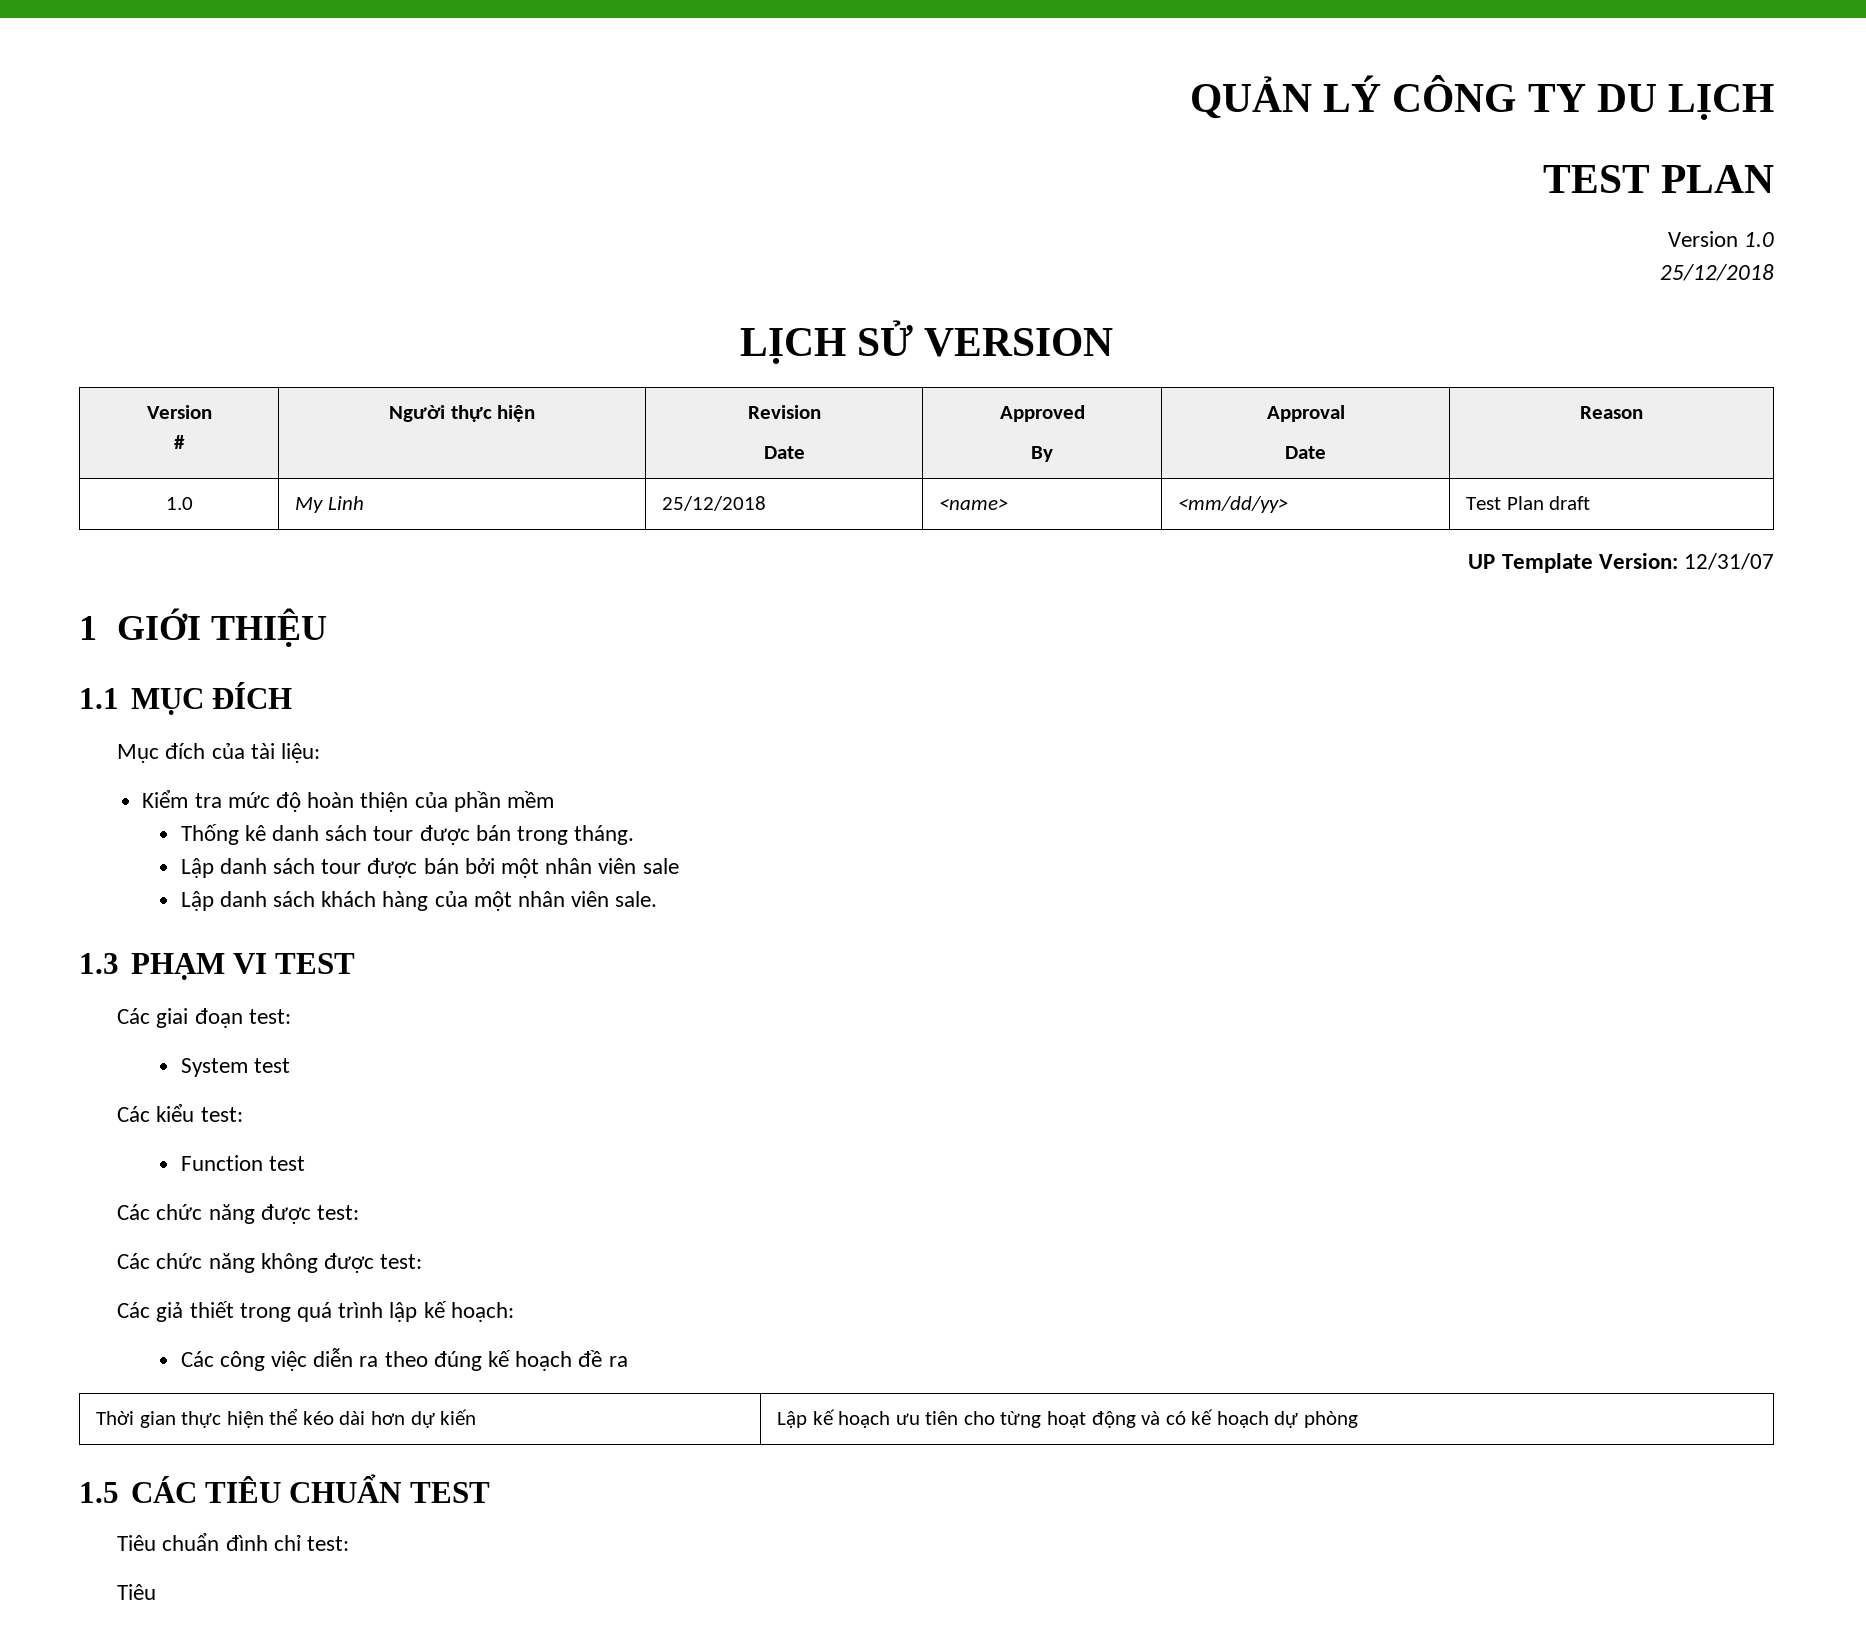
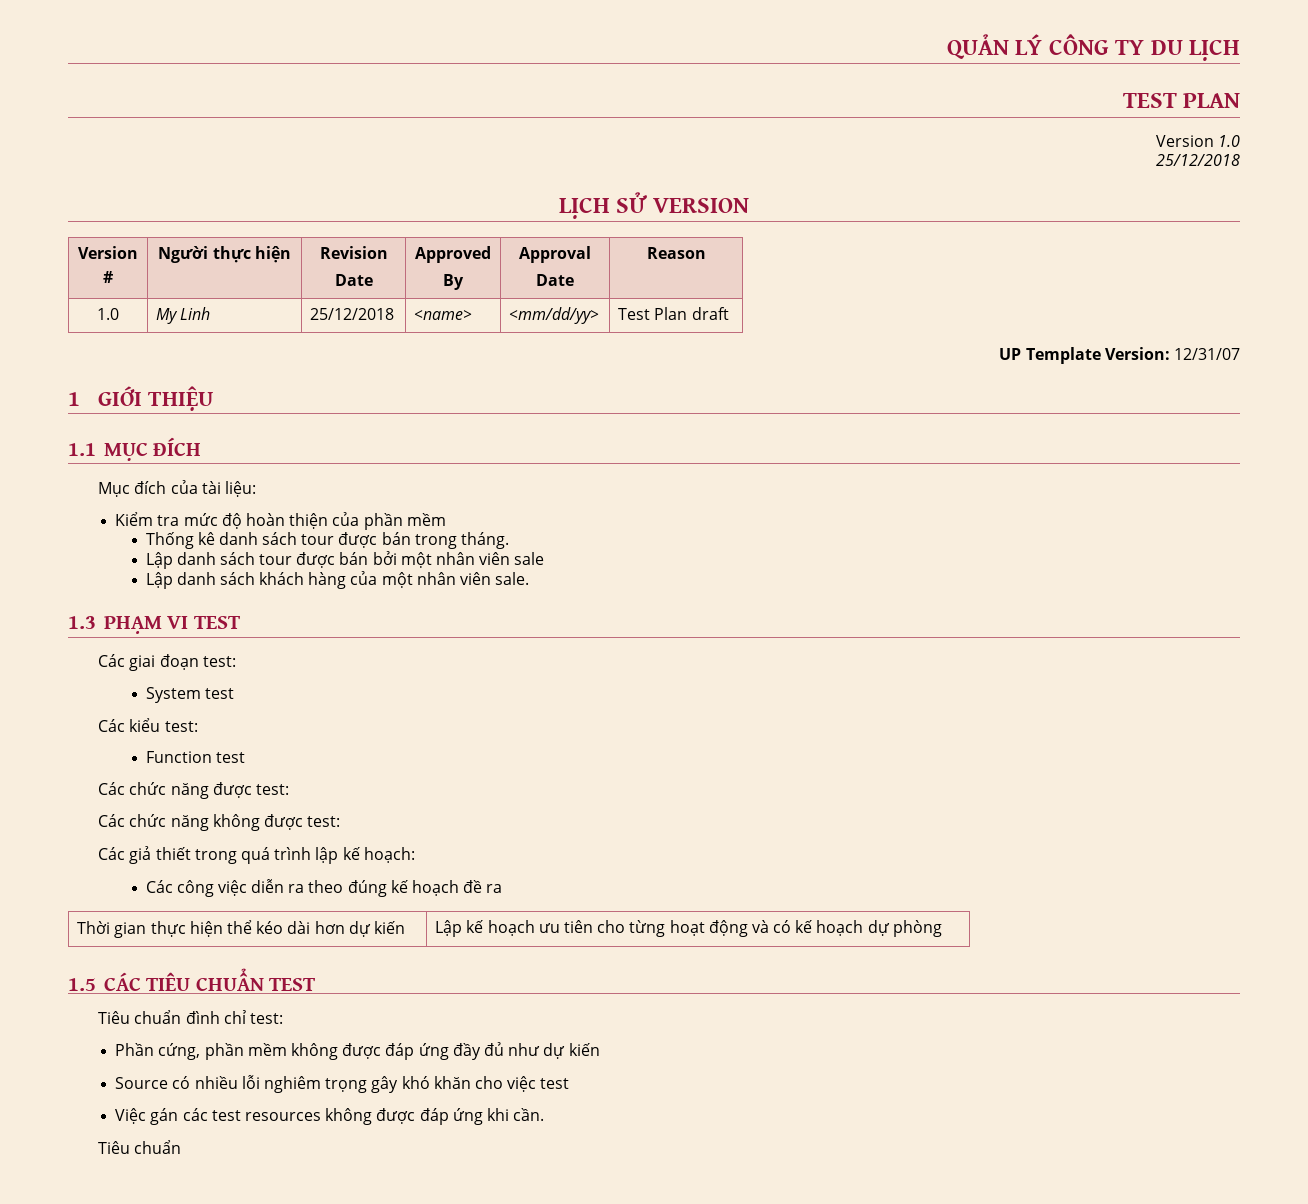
[117,1584,157,1600] // Tiêu -> [115,1042,600,1060] [115,1075,570,1093] [115,1108,545,1125] [98,1140,182,1154] // Phần cứng, phần mềm không được đáp ứng đầy đủ như dự kiến // Source có nhiều lỗi nghiêm trọng gây khó khăn cho việc test // Việc gán các test resources không được đáp ứng khi cần. // Tiêu chuẩn

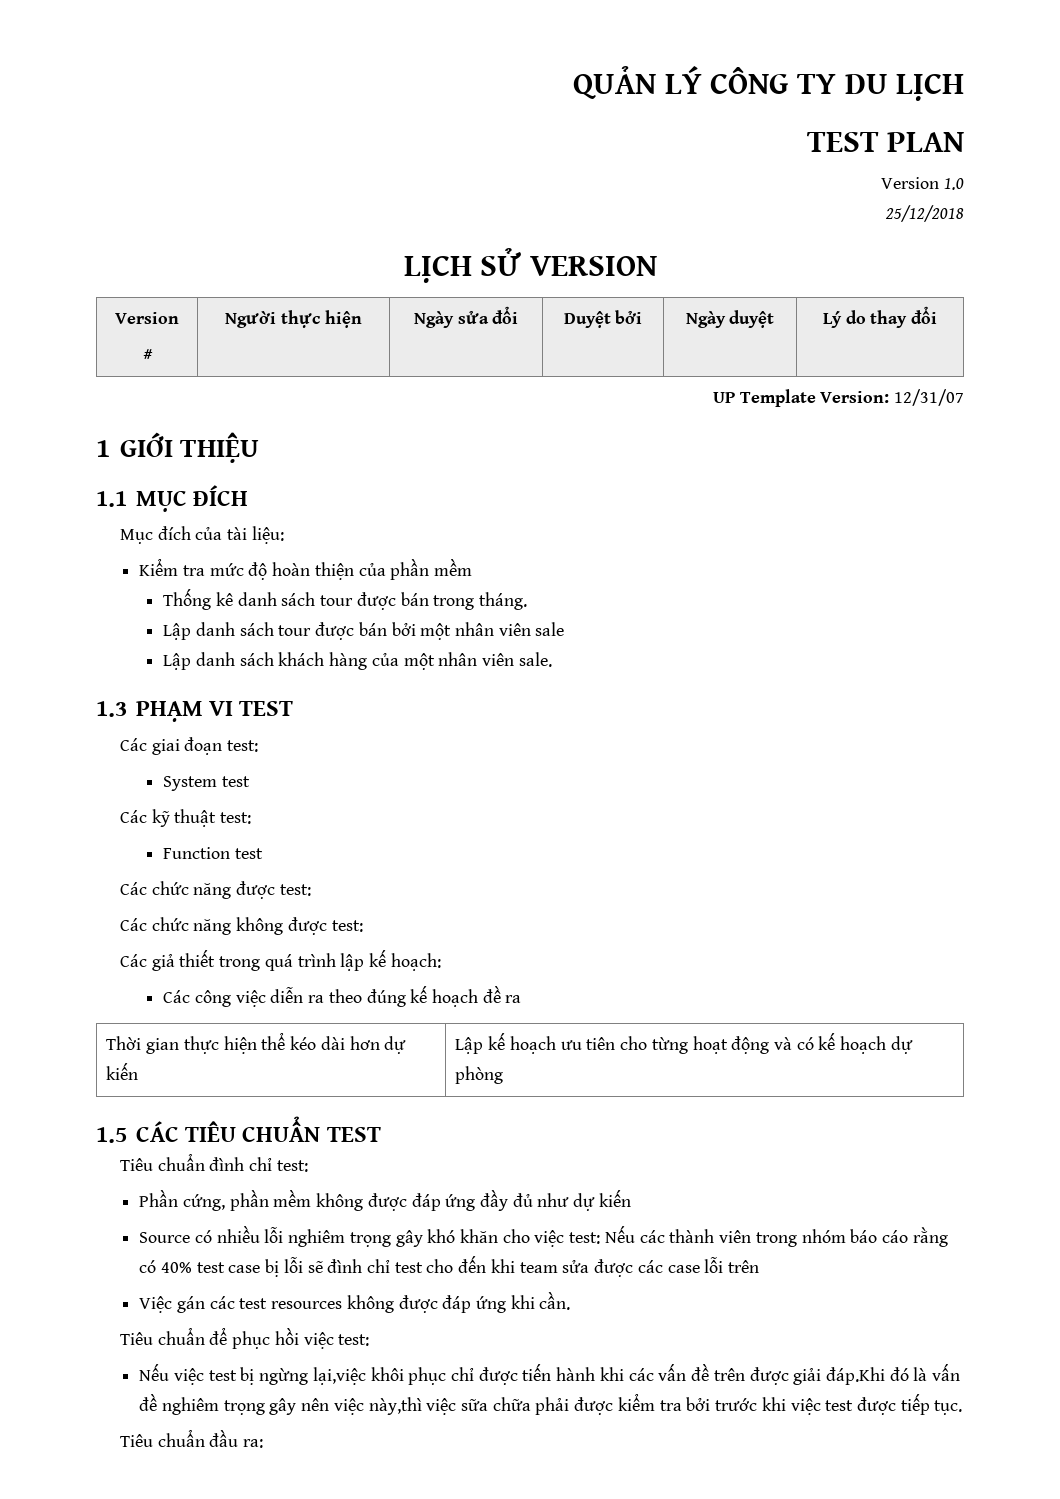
[319,246,388,259] [334,274,373,286] [415,246,491,263] [443,274,464,290] [519,246,591,263] [536,274,574,286] [646,247,706,259] [97,308,119,320] [156,307,211,324] [310,308,395,320] [414,310,473,320] [509,307,600,324] [618,307,729,320] Revision // Date | Approved // By | Approval // Date | Reason // 1.0 | My Linh | 25/12/2018 | <name> | <mm/dd/yy> | Test Plan draft -> [413,306,519,328] [563,310,643,328] [685,310,775,328] [822,306,938,328] Ngày sửa đổi | Duyệt bởi | Ngày duyệt | Lý do thay đổi
[129,718,161,732] kiểu -> [151,809,217,827] kỹ thuật
[540,1078,570,1089] test -> [569,1225,948,1247] [139,1255,760,1277] test: Nếu các thành viên trong nhóm báo cáo rằng có 40% test case bị lỗi sẽ đình chỉ test cho đến khi team sửa được các case lỗi trên
(182, 1147) none -> [209,1327,370,1349] [139,1363,961,1385] [139,1393,963,1415] [119,1429,264,1448] để phục hồi việc test: // Nếu việc test bị ngừng lại,việc khôi phục chỉ được tiến hành khi các vấn đề trên được giải đáp.Khi đó là vấn đề nghiêm trọng gây nên việc này,thì việc sữa chữa phải được kiểm tra bởi trước khi việc test được tiếp tục. // Tiêu chuẩn đầu ra:

